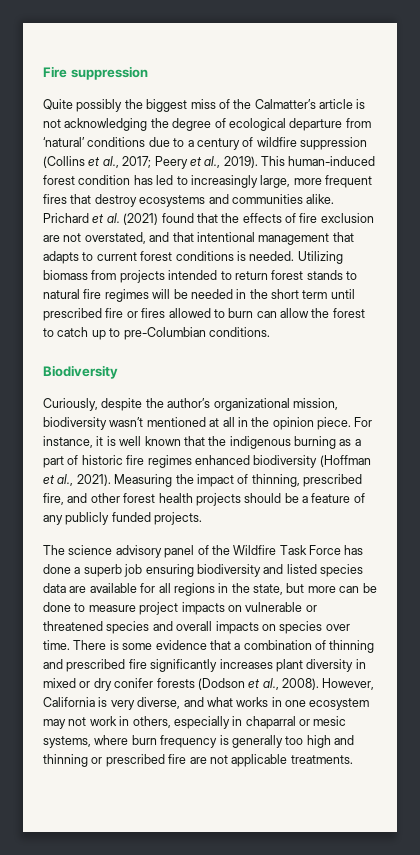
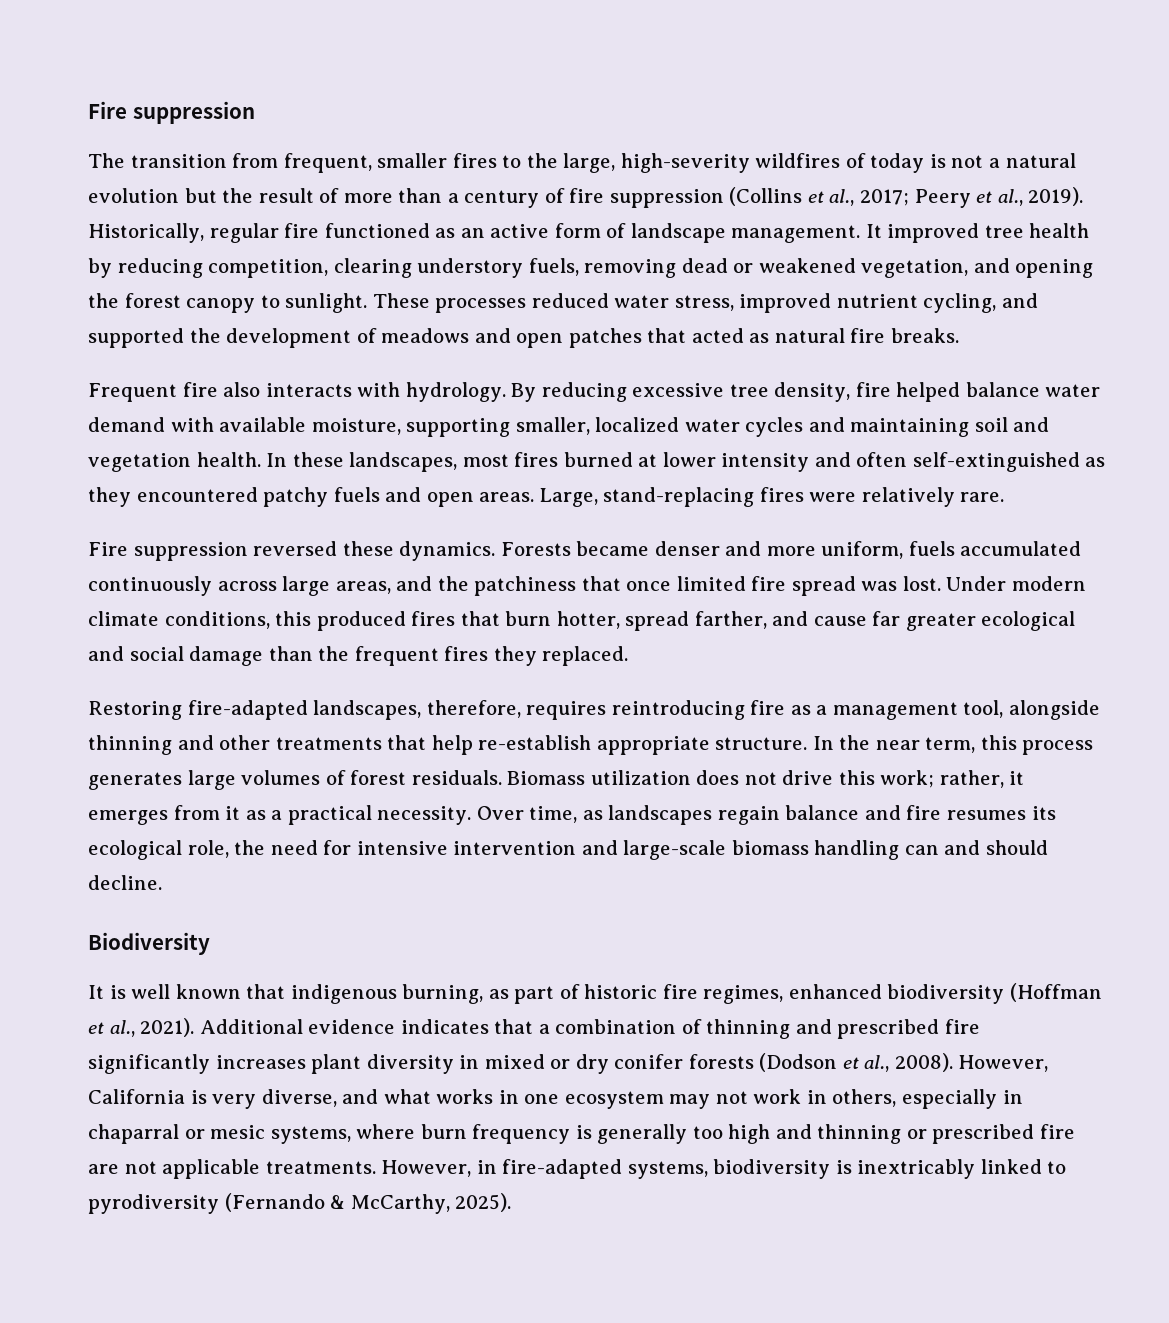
[43,99,366,112] [43,118,371,131] [43,137,185,147] Quite possibly the biggest miss of the Calmatter’s article is not acknowledging the degree of ecological departure from ‘natural’ conditions due to -> [88,153,1076,173] [88,188,443,203] The transition from frequent, smaller fires to the large, high-severity wildfires of today is not a natural evolution but the result of more than
[256,137,297,147] wildfire -> [569,188,605,203] fire
[261,156,376,166] [43,175,372,188] [43,194,335,207] [43,213,374,225] [43,232,354,245] [43,251,343,264] [43,270,357,283] [43,289,355,302] [43,308,365,321] [43,327,270,340] [43,365,118,379] [43,398,338,411] [43,417,373,430] [43,436,361,449] This human-induced forest condition has led to increasingly large, more frequent fires that destroy ecosystems and communities alike. Prichard et al. (2021) found that the effects of fire exclusion are not overstated, and that intentional management that adapts to current forest conditions is needed. Utilizing biomass from projects intended to return forest stands to natural fire regimes will be needed in the short term until prescribed fire or fires allowed to burn can allow the forest to catch up to pre-Columbian conditions. // Biodiversity // Curiously, despite the author’s organizational mission, biodiversity wasn’t mentioned at all in the opinion piece. For instance, it is well known that the indigenous burning as a -> [88,223,1090,243] [88,258,1094,278] [88,293,1038,313] [88,328,959,348] [88,382,1101,402] [88,417,1050,437] [88,452,1106,472] [88,487,1005,507] [88,541,1082,561] [88,576,1087,596] [88,611,1076,631] [88,646,629,666] [88,700,1100,720] [88,735,1094,755] [88,770,1025,790] [88,805,1056,825] [88,840,1048,860] [88,875,162,890] [88,932,210,955] [88,984,509,1004] Historically, regular fire functioned as an active form of landscape management. It improved tree health by reducing competition, clearing understory fuels, removing dead or weakened vegetation, and opening the forest canopy to sunlight. These processes reduced water stress, improved nutrient cycling, and supported the development of meadows and open patches that acted as natural fire breaks. // Frequent fire also interacts with hydrology. By reducing excessive tree density, fire helped balance water demand with available moisture, supporting smaller, localized water cycles and maintaining soil and vegetation health. In these landscapes, most fires burned at lower intensity and often self-extinguished as they encountered patchy fuels and open areas. Large, stand-replacing fires were relatively rare. // Fire suppression reversed these dynamics. Forests became denser and more uniform, fuels accumulated continuously across large areas, and the patchiness that once limited fire spread was lost. Under modern climate conditions, this produced fires that burn hotter, spread farther, and cause far greater ecological and social damage than the frequent fires they replaced. // Restoring fire-adapted landscapes, therefore, requires reintroducing fire as a management tool, alongside thinning and other treatments that help re-establish appropriate structure. In the near term, this process generates large volumes of forest residuals. Biomass utilization does not drive this work; rather, it emerges from it as a practical necessity. Over time, as landscapes regain balance and fire resumes its ecological role, the need for intensive intervention and large-scale biomass handling can and should decline. // Biodiversity // It is well known that indigenous burning, as
[147,455,192,468] regimes -> [703,985,784,1004] regimes,
[114,474,362,487] [43,493,365,506] [43,512,203,525] [43,545,364,558] [43,564,363,577] [43,583,377,596] [43,602,317,615] [43,621,350,634] [43,640,207,650] Measuring the impact of thinning, prescribed fire, and other forest health projects should be a feature of any publicly funded projects. // The science advisory panel of the Wildfire Task Force has done a superb job ensuring biodiversity and listed species data are available for all regions in the state, but more can be done to measure project impacts on vulnerable or threatened species and overall impacts on species over time. There is some evidence -> [199,1019,489,1034] Additional evidence indicates
(353, 759) none -> [381,1159,1067,1179] [88,1193,512,1214] However, in fire-adapted systems, biodiversity is inextricably linked to pyrodiversity (Fernando & McCarthy, 2025).

